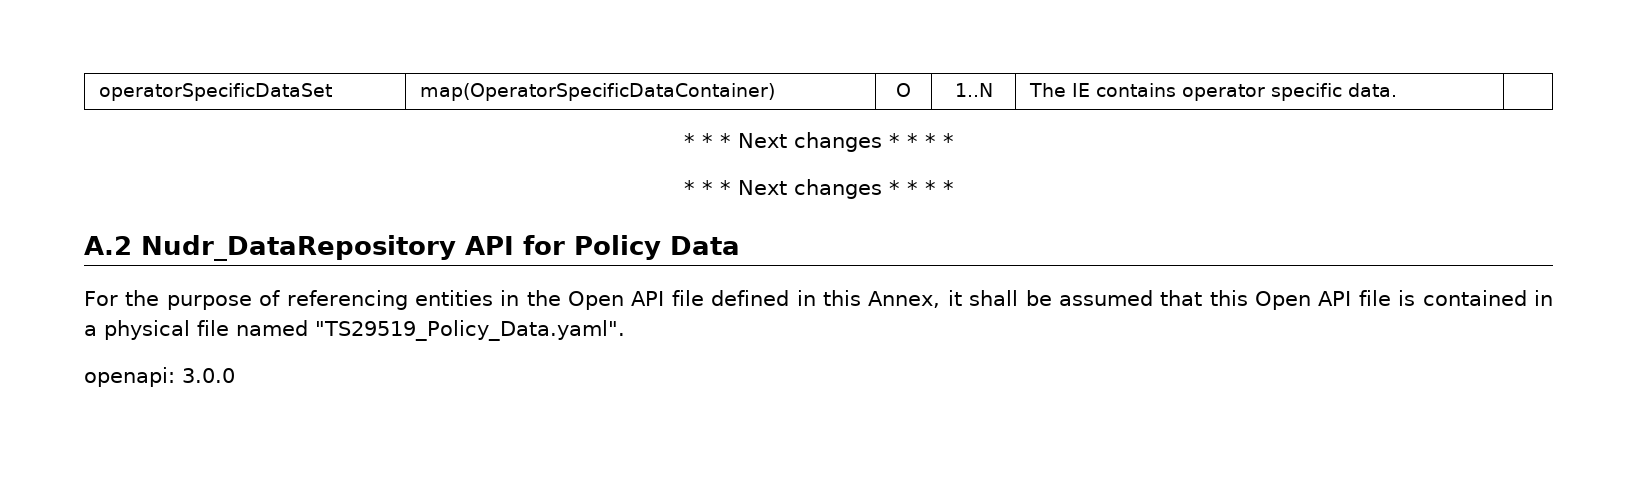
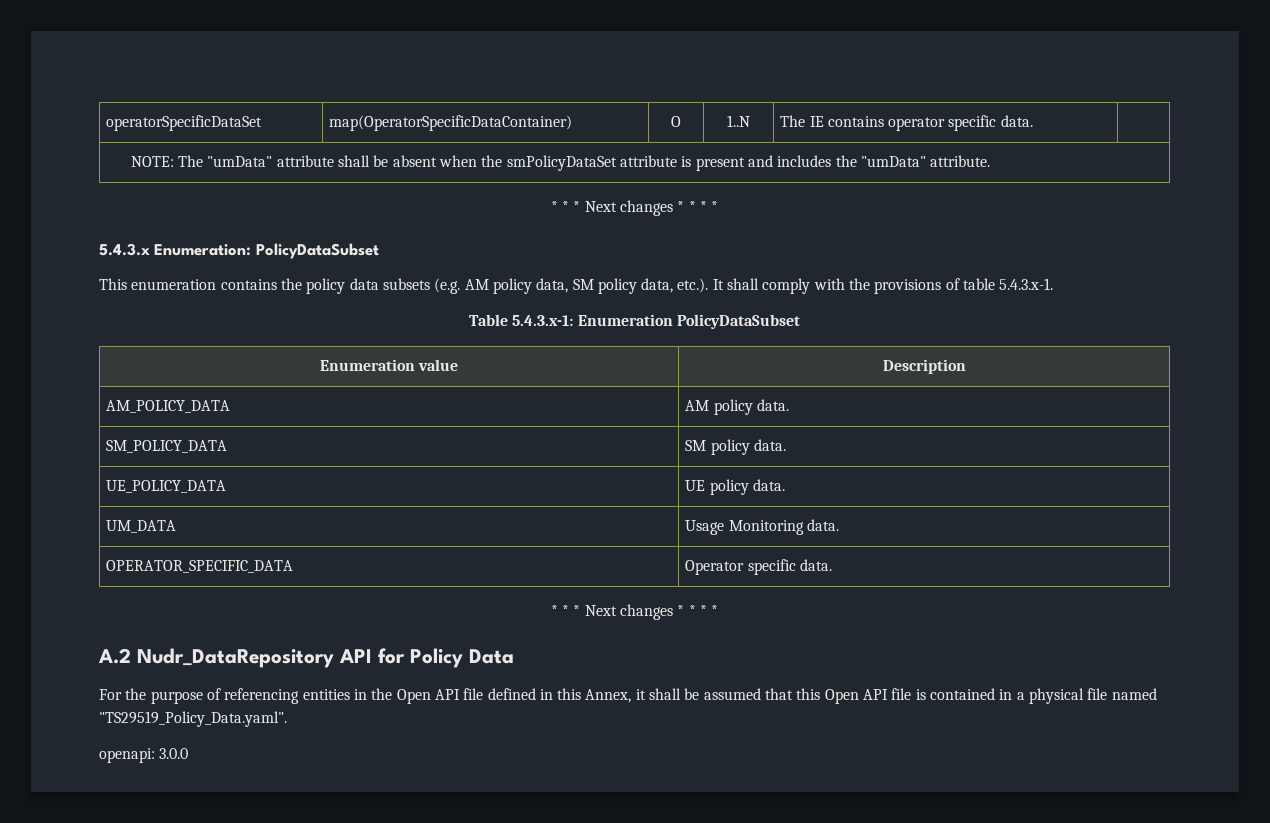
[683,132,954,152] // * * * Next changes * * * * -> [130,155,991,171] [550,200,719,216] [99,243,379,259] [99,278,1054,294] [469,314,800,329] [319,359,459,371] [882,359,966,374] [106,400,231,413] [685,399,789,415] [106,440,228,453] [685,439,786,455] [106,480,227,493] [685,479,785,495] [106,520,177,533] [685,519,839,535] [106,560,294,573] [685,559,832,575] // NOTE: The "umData" attribute shall be absent when the smPolicyDataSet attribute is present and includes the "umData" attribute. // * * * Next changes * * * * // 5.4.3.x Enumeration: PolicyDataSubset // This enumeration contains the policy data subsets (e.g. AM policy data, SM policy data, etc.). It shall comply with the provisions of table 5.4.3.x-1. // Table 5.4.3.x-1: Enumeration PolicyDataSubset // Enumeration value | Description // AM_POLICY_DATA | AM policy data. // SM_POLICY_DATA | SM policy data. // UE_POLICY_DATA | UE policy data. // UM_DATA | Usage Monitoring data. // OPERATOR_SPECIFIC_DATA | Operator specific data.

